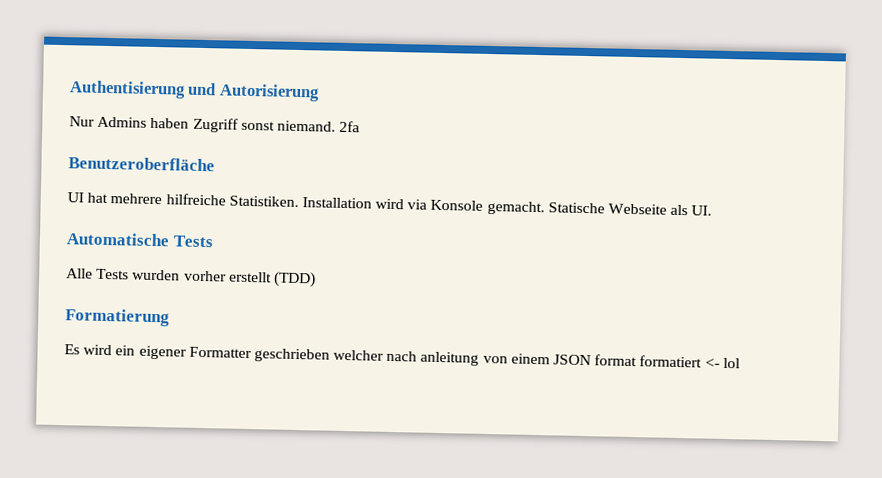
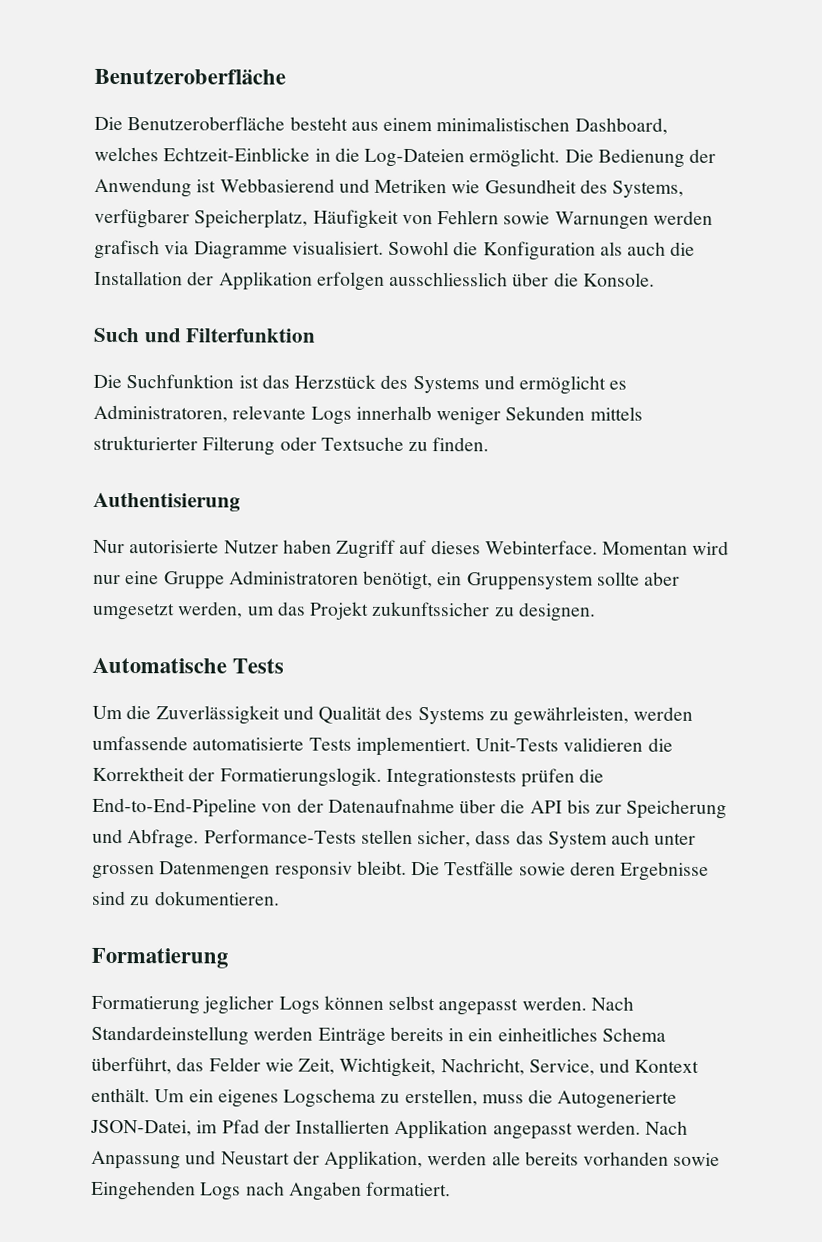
(69, 89) none -> [94,68,286,85] [94,116,668,135] [94,146,717,168] [94,177,685,198] [94,208,713,230] [94,239,696,261] [94,270,655,291] [93,327,316,343] [93,374,628,395] [93,404,643,426] [93,435,490,456] Benutzeroberfläche // Die Benutzeroberfläche besteht aus einem minimalistischen Dashboard, welches Echtzeit-Einblicke in die Log-Dateien ermöglicht. Die Bedienung der Anwendung ist Webbasierend und Metriken wie Gesundheit des Systems, verfügbarer Speicherplatz, Häufigkeit von Fehlern sowie Warnungen werden grafisch via Diagramme visualisiert. Sowohl die Konfiguration als auch die Installation der Applikation erfolgen ausschliesslich über die Konsole. // Such und Filterfunktion // Die Suchfunktion ist das Herzstück des Systems und ermöglicht es Administratoren, relevante Logs innerhalb weniger Sekunden mittels strukturierter Filterung oder Textsuche zu finden. //
[187,82,320,102] und Autorisierung -> (241, 502) none
[97,116,361,133] [68,156,215,172] [67,192,713,216] [66,232,214,248] [66,268,316,288] [65,308,170,327] [64,344,740,369] Admins haben Zugriff sonst niemand. 2fa // Benutzeroberfläche // UI hat mehrere hilfreiche Statistiken. Installation wird via Konsole gemacht. Statische Webseite als UI. // Automatische Tests // Alle Tests wurden vorher erstellt (TDD) // Formatierung // Es wird ein eigener Formatter geschrieben welcher nach anleitung von einem JSON format formatiert <- lol -> [129,539,730,559] [93,570,681,591] [93,601,596,622] [92,657,285,674] [92,705,694,726] [92,735,673,757] [92,766,605,788] [92,797,728,820] [92,828,697,849] [92,860,710,881] [92,890,280,906] [91,947,228,969] [91,995,634,1016] [91,1025,666,1046] [91,1056,700,1078] [91,1087,678,1109] [90,1119,689,1140] [91,1150,721,1171] [91,1180,452,1201] autorisierte Nutzer haben Zugriff auf dieses Webinterface. Momentan wird nur eine Gruppe Administratoren benötigt, ein Gruppensystem sollte aber umgesetzt werden, um das Projekt zukunftssicher zu designen. // Automatische Tests // Um die Zuverlässigkeit und Qualität des Systems zu gewährleisten, werden umfassende automatisierte Tests implementiert. Unit-Tests validieren die Korrektheit der Formatierungslogik. Integrationstests prüfen die End-to-End-Pipeline von der Datenaufnahme über die API bis zur Speicherung und Abfrage. Performance-Tests stellen sicher, dass das System auch unter grossen Datenmengen responsiv bleibt. Die Testfälle sowie deren Ergebnisse sind zu dokumentieren. // Formatierung // Formatierung jeglicher Logs können selbst angepasst werden. Nach Standardeinstellung werden Einträge bereits in ein einheitliches Schema überführt, das Felder wie Zeit, Wichtigkeit, Nachricht, Service, und Kontext enthält. Um ein eigenes Logschema zu erstellen, muss die Autogenerierte JSON-Datei, im Pfad der Installierten Applikation angepasst werden. Nach Anpassung und Neustart der Applikation, werden alle bereits vorhanden sowie Eingehenden Logs nach Angaben formatiert.

